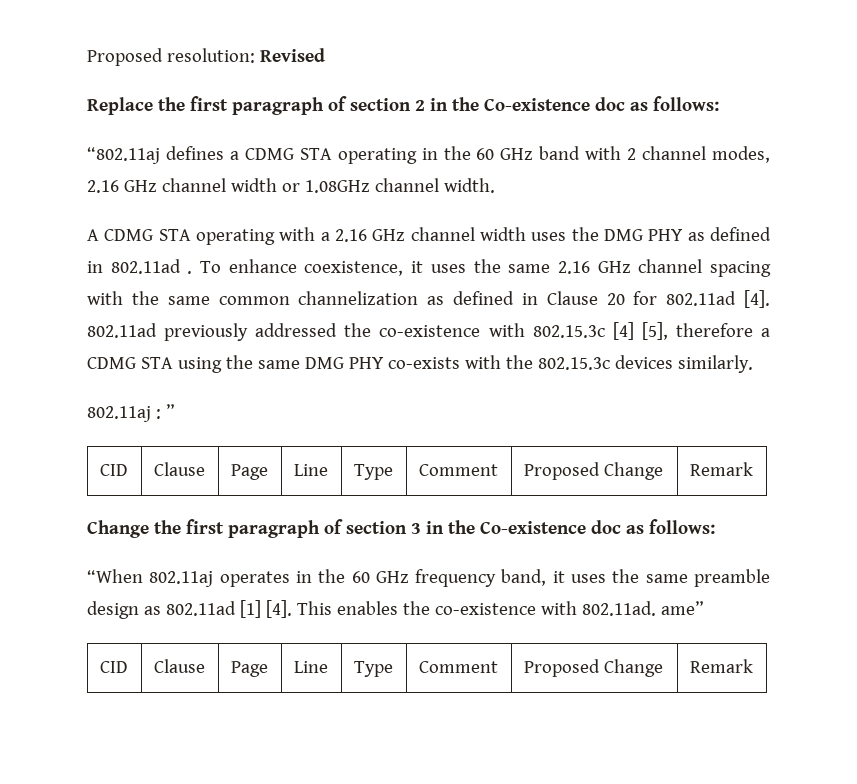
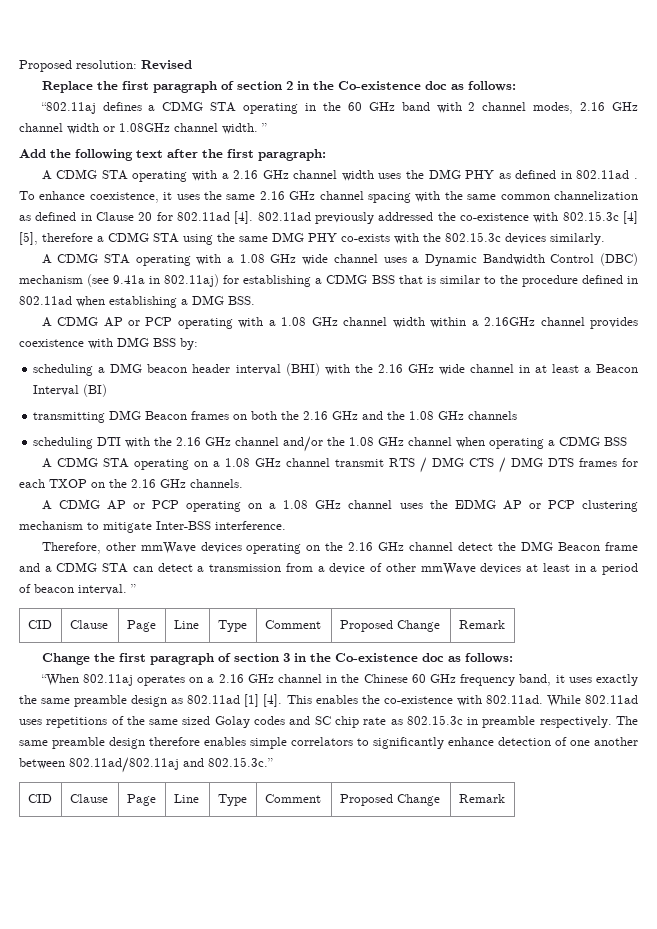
(495, 185) none -> [262,123,267,132] [19,149,326,161] ” // Add the following text after the first paragraph:
[87,406,161,422] 802.11aj : -> [41,253,638,266] [19,274,638,287] [19,295,255,308] [41,316,638,329] [19,337,198,350] [33,363,638,376] [33,384,108,397] [33,410,518,423] [33,436,628,452] [41,457,639,473] [19,479,243,488] [41,499,638,512] [19,521,286,533] [41,541,639,554] [19,562,638,575] [19,584,127,595] A CDMG STA operating with a 1.08 GHz wide channel uses a Dynamic Bandwidth Control (DBC) mechanism (see 9.41a in 802.11aj) for establishing a CDMG BSS that is similar to the procedure defined in 802.11ad when establishing a DMG BSS. // A CDMG AP or PCP operating with a 1.08 GHz channel width within a 2.16GHz channel provides coexistence with DMG BSS by: // scheduling a DMG beacon header interval (BHI) with the 2.16 GHz wide channel in at least a Beacon Interval (BI) // transmitting DMG Beacon frames on both the 2.16 GHz and the 1.08 GHz channels // scheduling DTI with the 2.16 GHz channel and/or the 1.08 GHz channel when operating a CDMG BSS // A CDMG STA operating on a 1.08 GHz channel transmit RTS / DMG CTS / DMG DTS frames for each TXOP on the 2.16 GHz channels. // A CDMG AP or PCP operating on a 1.08 GHz channel uses the EDMG AP or PCP clustering mechanism to mitigate Inter-BSS interference. // Therefore, other mmWave devices operating on the 2.16 GHz channel detect the DMG Beacon frame and a CDMG STA can detect a transmission from a device of other mmWave devices at least in a period of beacon interval.
[295,569,346,583] in the -> [189,674,408,683] on a 2.16 GHz channel in the Chinese
(607, 578) none -> [596,674,638,686] exactly
[660,601,704,615] ame” -> [546,695,638,707] [19,715,638,728] [19,737,638,749] [19,757,273,773] While 802.11ad uses repetitions of the same sized Golay codes and SC chip rate as 802.15.3c in preamble respectively. The same preamble design therefore enables simple correlators to significantly enhance detection of one another between 802.11ad/802.11aj and 802.15.3c.”

